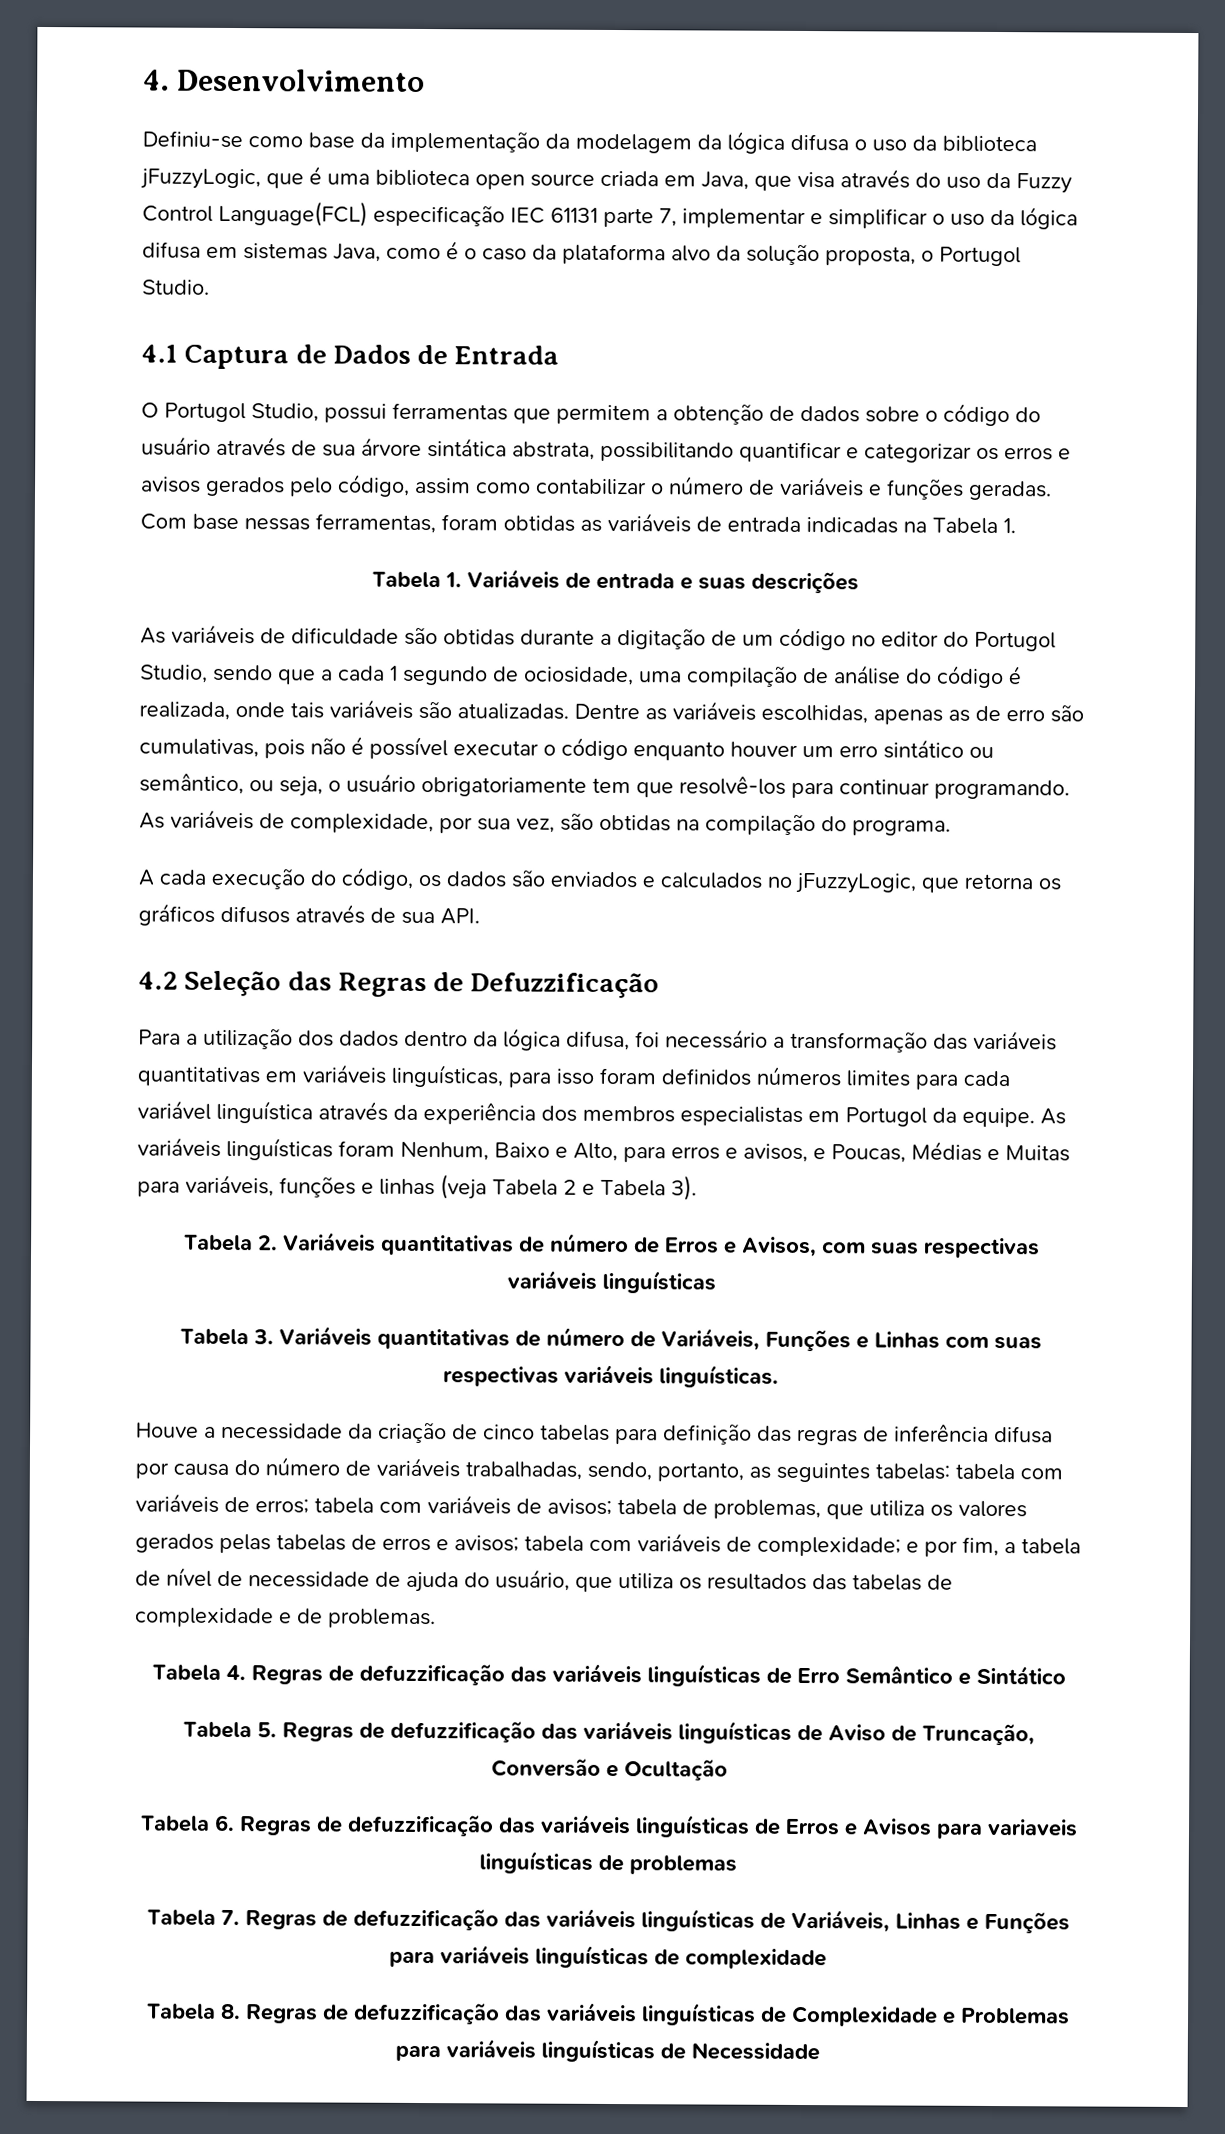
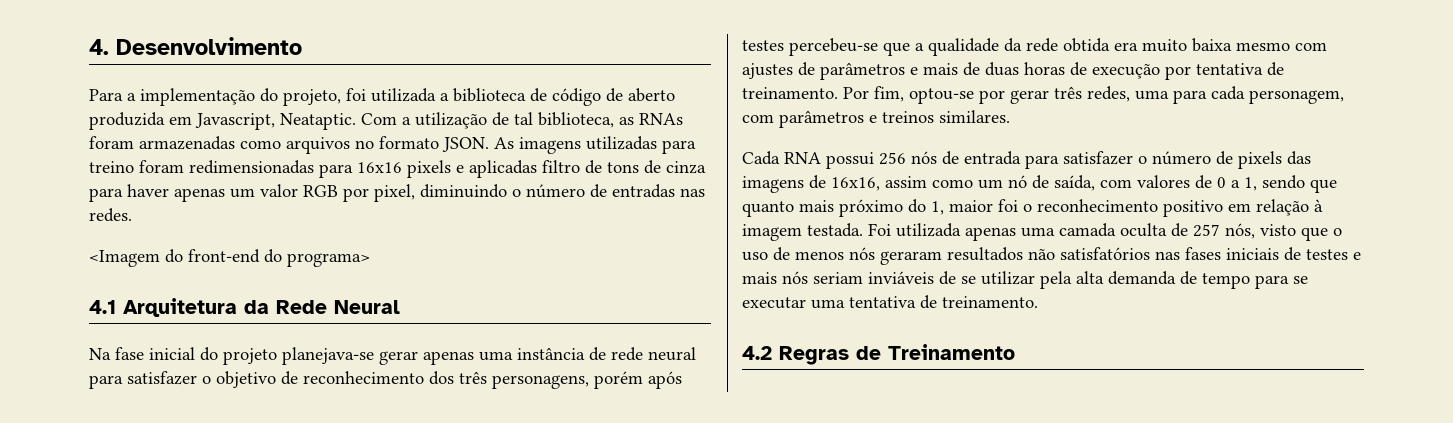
[142,130,1037,154] [140,166,1072,194] [142,200,1078,230] [142,241,1021,267] [142,279,210,295] [141,344,560,370] [141,402,1041,427] [141,436,1071,463] [141,474,1052,501] [140,512,1016,535] [371,569,859,594] [140,624,1056,652] [140,664,1022,689] [139,699,1084,725] [139,736,994,761] [139,773,1070,800] [139,809,951,836] [138,867,1061,894] [138,903,480,926] [138,970,660,999] [138,1027,1057,1053] [137,1064,1010,1090] [137,1100,1066,1128] [137,1137,1070,1163] [137,1174,697,1201] [184,1232,1040,1259] [506,1270,716,1294] [180,1326,1042,1352] [443,1364,779,1388] [136,1421,1053,1446] [135,1457,1063,1483] [135,1493,1027,1520] [135,1533,1081,1557] [135,1567,953,1593] [135,1607,436,1629] [152,1663,1066,1687] [183,1720,1035,1746] [490,1758,728,1781] [139,1814,1078,1839] [479,1851,737,1875] [146,1908,1070,1934] [389,1945,827,1970] [146,2002,1070,2027] [394,2039,820,2063] Definiu-se como base da implementação da modelagem da lógica difusa o uso da biblioteca jFuzzyLogic, que é uma biblioteca open source criada em Java, que visa através do uso da Fuzzy Control Language(FCL) especificação IEC 61131 parte 7, implementar e simplificar o uso da lógica difusa em sistemas Java, como é o caso da plataforma alvo da solução proposta, o Portugol Studio. // 4.1 Captura de Dados de Entrada // O Portugol Studio, possui ferramentas que permitem a obtenção de dados sobre o código do usuário através de sua árvore sintática abstrata, possibilitando quantificar e categorizar os erros e avisos gerados pelo código, assim como contabilizar o número de variáveis e funções geradas. Com base nessas ferramentas, foram obtidas as variáveis de entrada indicadas na Tabela 1. // Tabela 1. Variáveis de entrada e suas descrições // As variáveis de dificuldade são obtidas durante a digitação de um código no editor do Portugol Studio, sendo que a cada 1 segundo de ociosidade, uma compilação de análise do código é realizada, onde tais variáveis são atualizadas. Dentre as variáveis escolhidas, apenas as de erro são cumulativas, pois não é possível executar o código enquanto houver um erro sintático ou semântico, ou seja, o usuário obrigatoriamente tem que resolvê-los para continuar programando. As variáveis de complexidade, por sua vez, são obtidas na compilação do programa. // A cada execução do código, os dados são enviados e calculados no jFuzzyLogic, que retorna os gráficos difusos através de sua API. // 4.2 Seleção das Regras de Defuzzificação // Para a utilização dos dados dentro da lógica difusa, foi necessário a transformação das variáveis quantitativas em variáveis linguísticas, para isso foram definidos números limites para cada variável linguística através da experiência dos membros especialistas em Portugol da equipe. As variáveis linguísticas foram Nenhum, Baixo e Alto, para erros e avisos, e Poucas, Médias e Muitas para variáveis, funções e linhas (veja Tabela 2 e Tabela 3). // Tabela 2. Variáveis quantitativas de número de Erros e Avisos, com suas respectivas variáveis linguísticas // Tabela 3. Variáveis quantitativas de número de Variáveis, Funções e Linhas com suas respectivas variáveis linguísticas. // Houve a necessidade da criação de cinco tabelas para definição das regras de inferência difusa por causa do número de variáveis trabalhadas, sendo, portanto, as seguintes tabelas: tabela com variáveis de erros; tabela com variáveis de avisos; tabela de problemas, que utiliza os valores gerados pelas tabelas de erros e avisos; tabela com variáveis de complexidade; e por fim, a tabela de nível de necessidade de ajuda do usuário, que utiliza os resultados das tabelas de complexidade e de problemas. // Tabela 4. Regras de defuzzificação das variáveis linguísticas de Erro Semântico e Sintático // Tabela 5. Regras de defuzzificação das variáveis linguísticas de Aviso de Truncação, Conversão e Ocultação // Tabela 6. Regras de defuzzificação das variáveis linguísticas de Erros e Avisos para variaveis linguísticas de problemas // Tabela 7. Regras de defuzzificação das variáveis linguísticas de Variáveis, Linhas e Funções para variáveis linguísticas de complexidade // Tabela 8. Regras de defuzzificação das variáveis linguísticas de Complexidade e Problemas para variáveis linguísticas de Necessidade -> [89,88,675,106] [89,112,683,130] [89,136,696,154] [89,160,706,178] [89,184,705,202] [89,208,132,222] [89,249,370,267] [89,298,400,317] [89,347,696,365] [89,371,682,389] [742,38,1327,56] [742,62,1284,80] [742,86,1344,104] [742,110,1010,128] [742,151,1311,169] [742,175,1337,193] [742,199,1323,217] [742,223,1342,241] [742,247,1361,265] [742,271,1308,289] [742,295,1038,309] [742,344,1015,365] Para a implementação do projeto, foi utilizada a biblioteca de código de aberto produzida em Javascript, Neataptic. Com a utilização de tal biblioteca, as RNAs foram armazenadas como arquivos no formato JSON. As imagens utilizadas para treino foram redimensionadas para 16x16 pixels e aplicadas filtro de tons de cinza para haver apenas um valor RGB por pixel, diminuindo o número de entradas nas redes. // <Imagem do front-end do programa> // 4.1 Arquitetura da Rede Neural // Na fase inicial do projeto planejava-se gerar apenas uma instância de rede neural para satisfazer o objetivo de reconhecimento dos três personagens, porém após testes percebeu-se que a qualidade da rede obtida era muito baixa mesmo com ajustes de parâmetros e mais de duas horas de execução por tentativa de treinamento. Por fim, optou-se por gerar três redes, uma para cada personagem, com parâmetros e treinos similares. // Cada RNA possui 256 nós de entrada para satisfazer o número de pixels das imagens de 16x16, assim como um nó de saída, com valores de 0 a 1, sendo que quanto mais próximo do 1, maior foi o reconhecimento positivo em relação à imagem testada. Foi utilizada apenas uma camada oculta de 257 nós, visto que o uso de menos nós geraram resultados não satisfatórios nas fases iniciais de testes e mais nós seriam inviáveis de se utilizar pela alta demanda de tempo para se executar uma tentativa de treinamento. // 4.2 Regras de Treinamento

